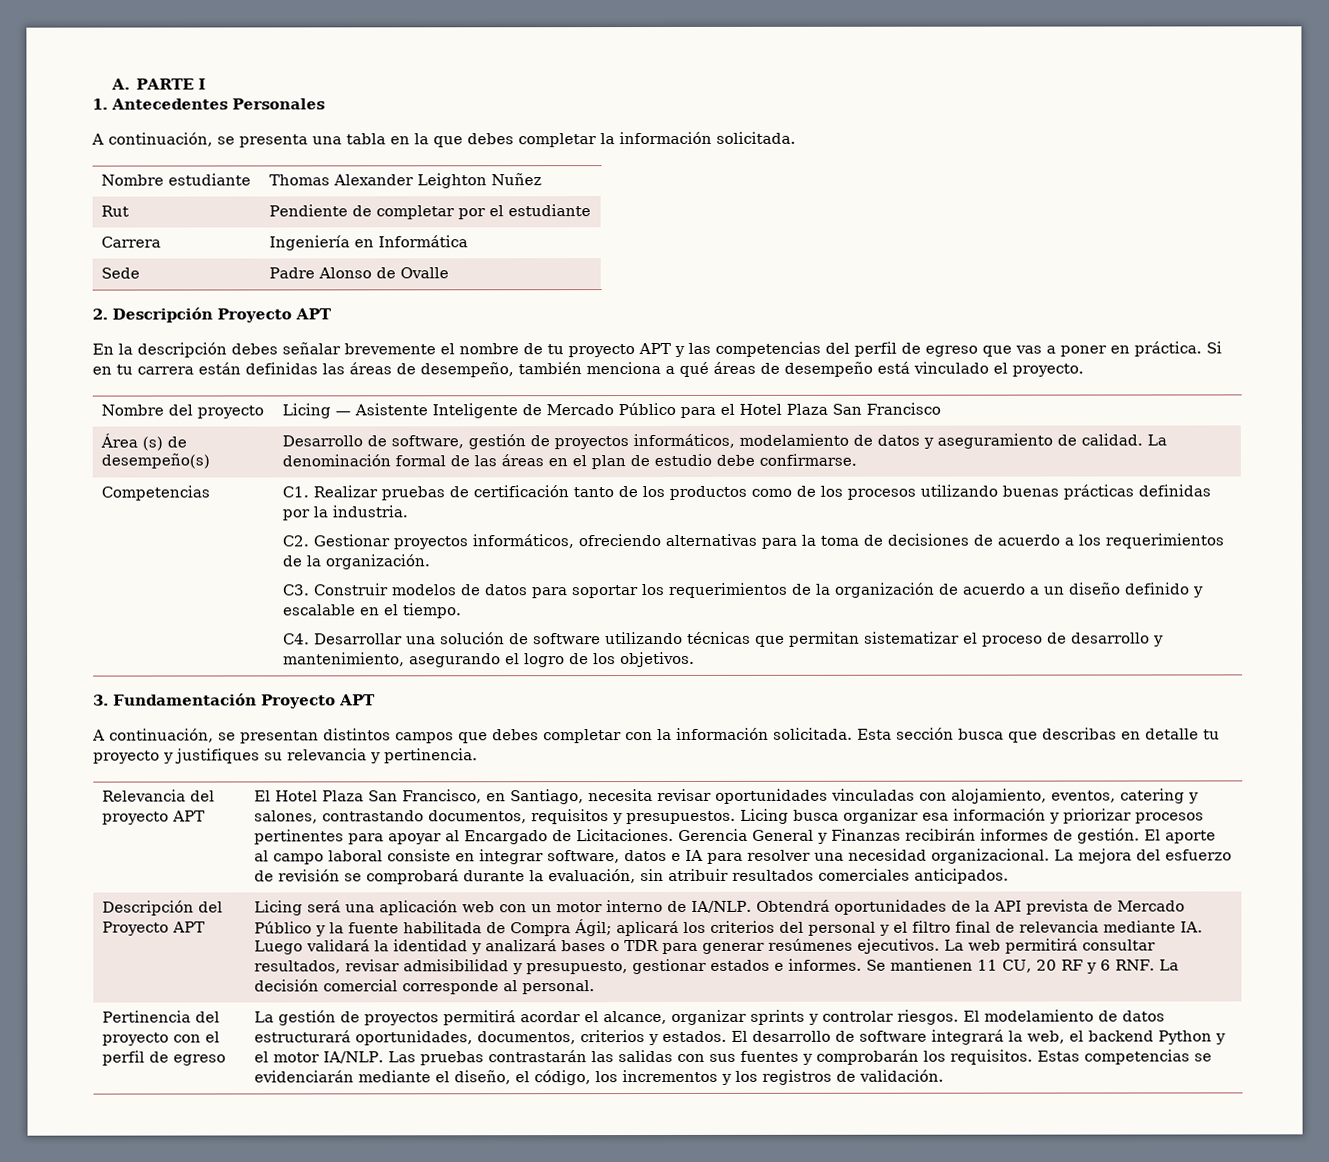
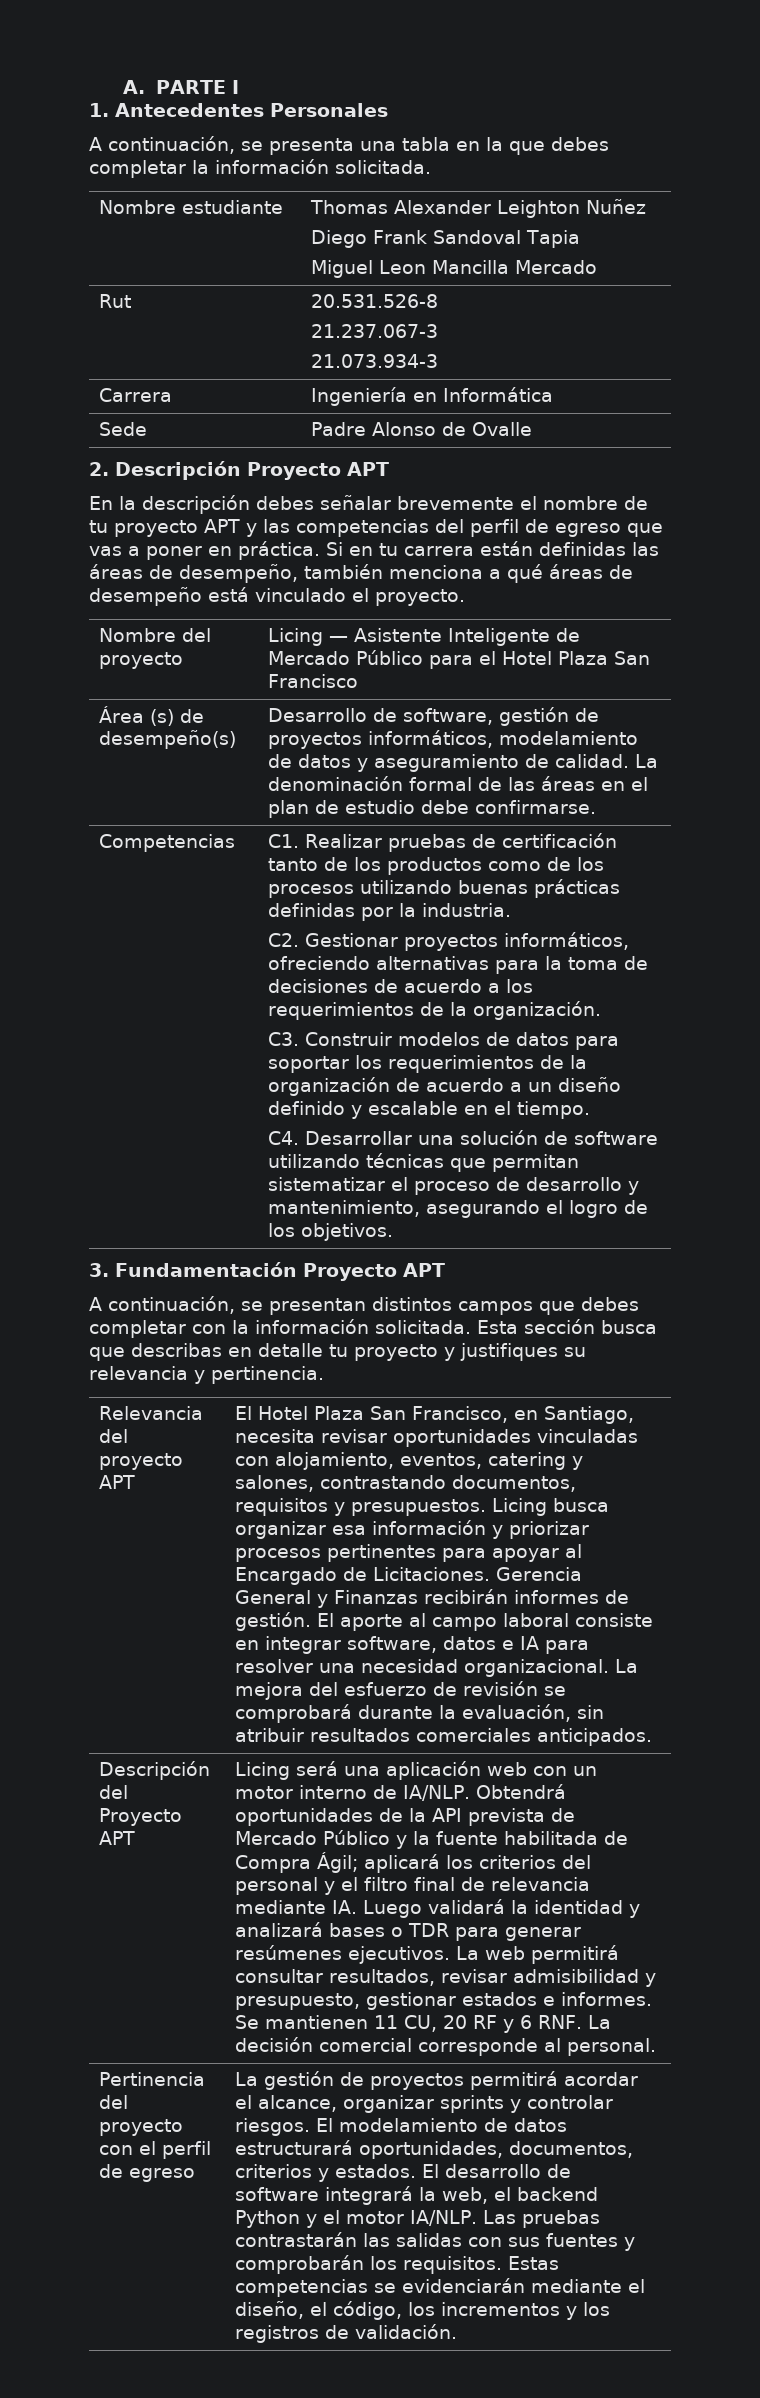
[101,205,130,217] [269,204,592,220] // Rut | Pendiente de completar por el estudiante -> [311,230,581,248] [311,260,598,278] [99,294,132,308] [311,294,439,308] [311,324,439,338] [311,354,439,368] // Diego Frank Sandoval Tapia // Miguel Leon Mancilla Mercado // Rut | 20.531.526-8 // 21.237.067-3 // 21.073.934-3

